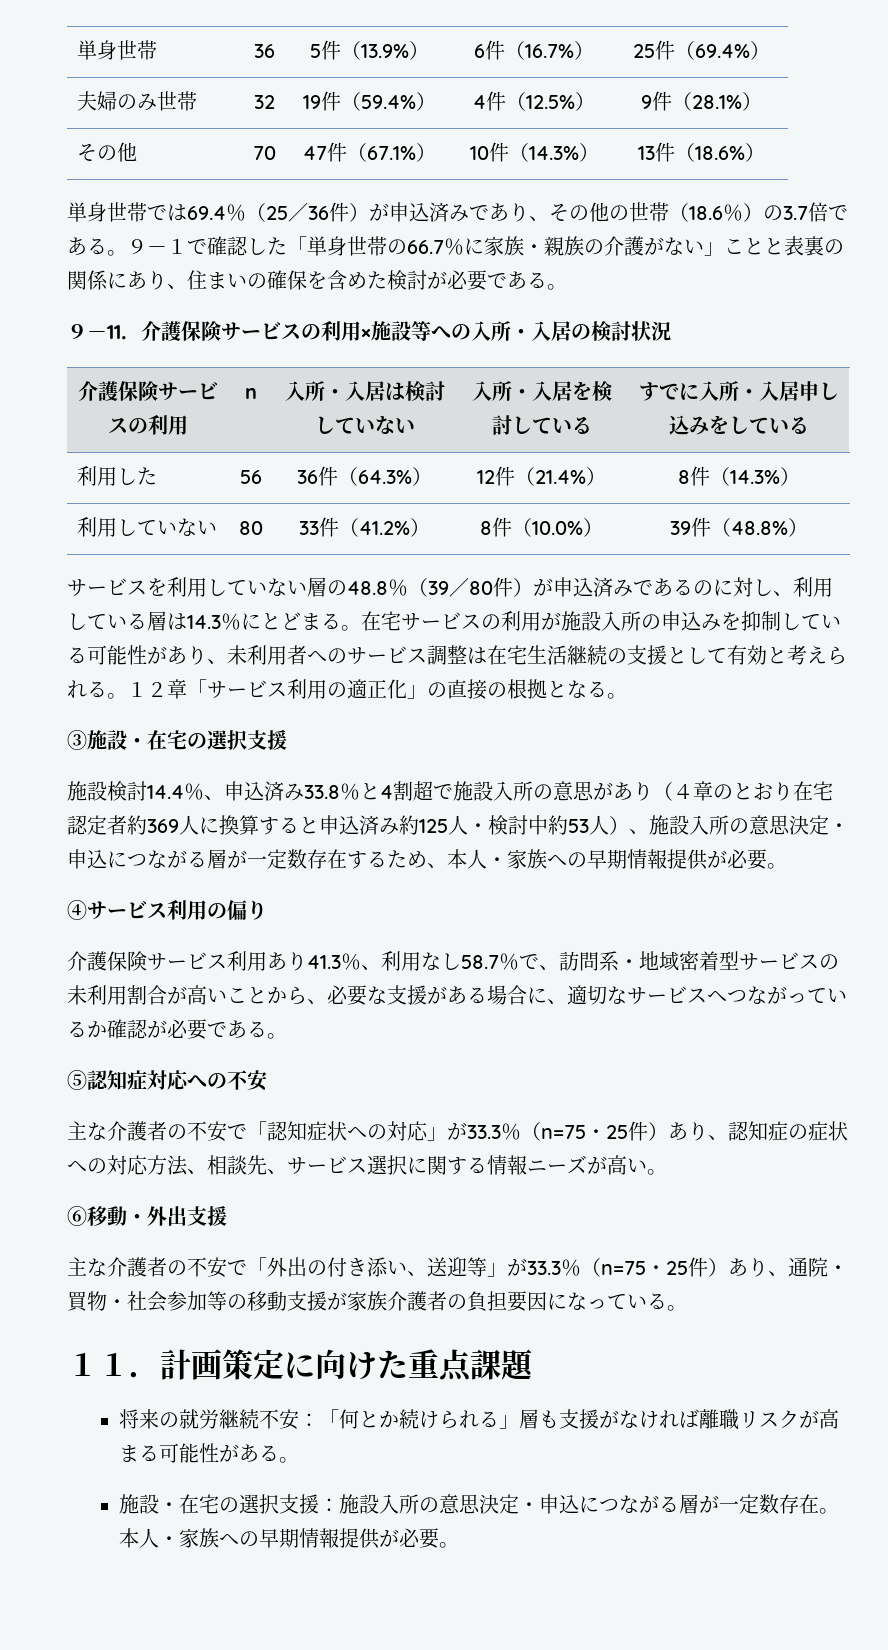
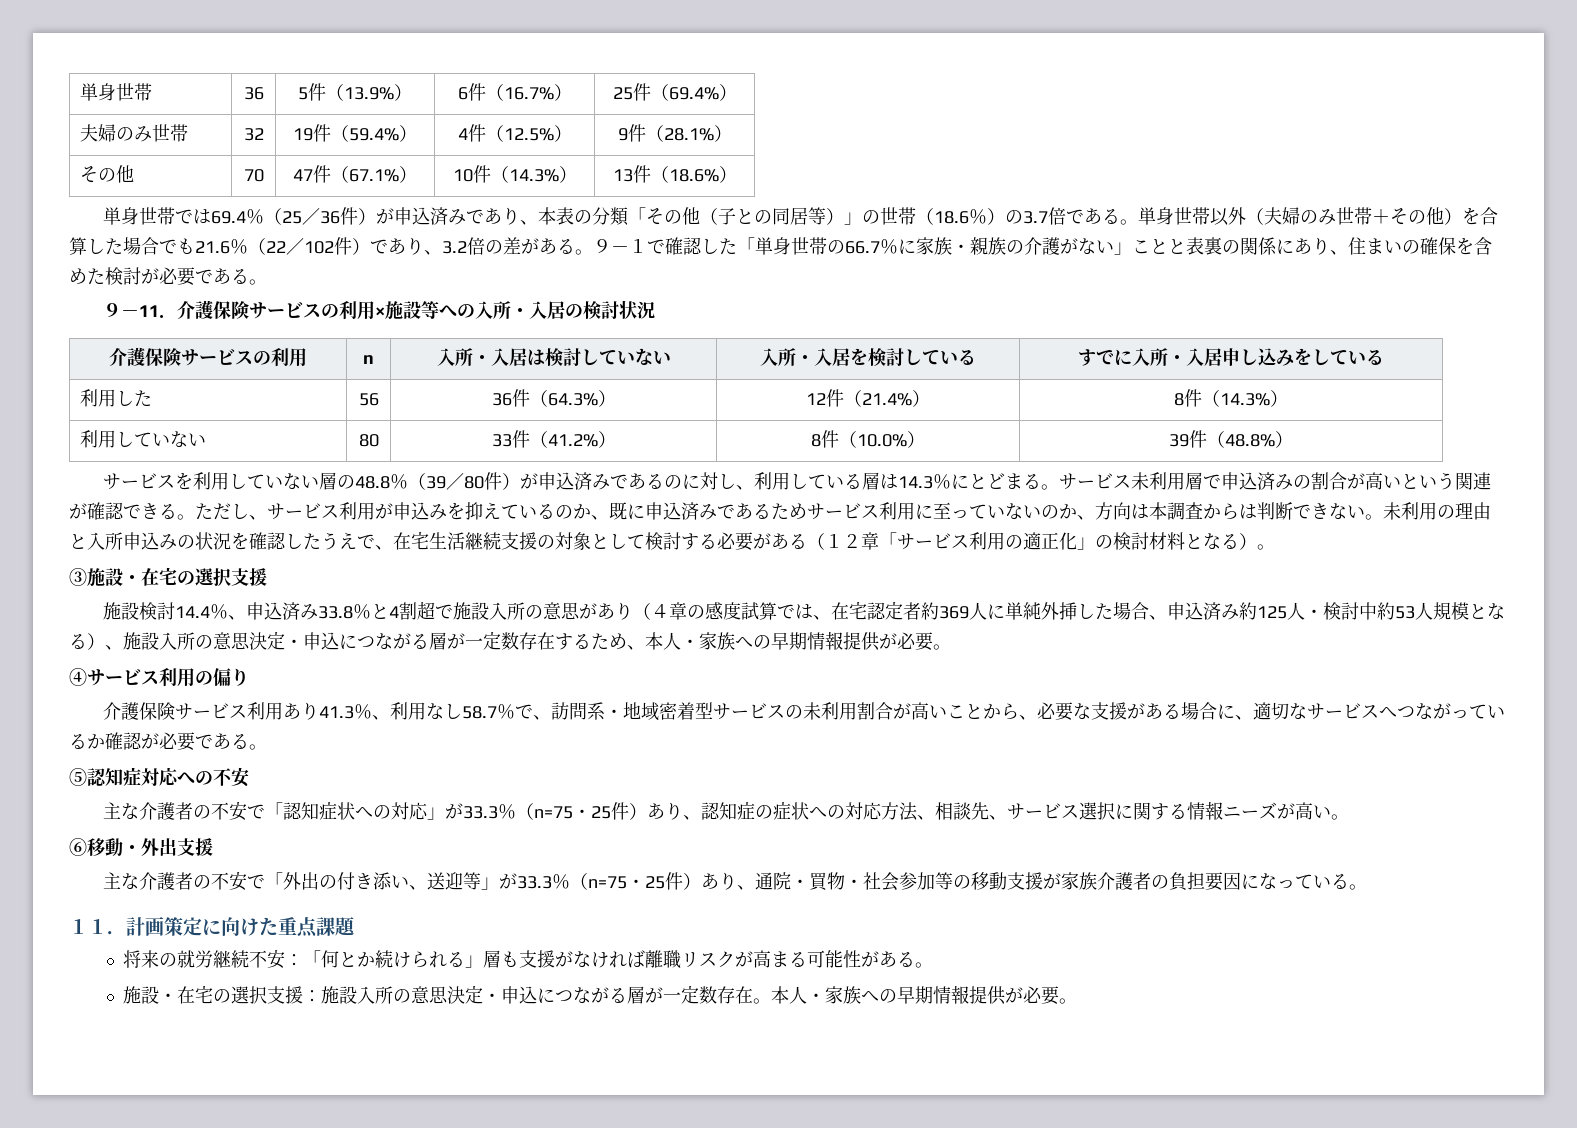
[549,202,609,222] その他 -> [538,207,863,226] 本表の分類「その他（子との同居等）」
(127, 253) none -> [1138,207,1499,226] [69,237,593,255] 単身世帯以外（夫婦のみ世帯＋その他）を合算した場合でも21.6％（22／102件）であり、3.2倍の差がある。
[361,611,841,631] [67,645,847,665] [67,680,127,699] 在宅サービスの利用が施設入所の申込みを抑制している可能性があり、未利用者へのサービス調整は在宅生活継続の支援として有効と考えられる。 -> [1059,472,1492,490] [69,502,1491,520] [69,531,825,551] サービス未利用層で申込済みの割合が高いという関連が確認できる。ただし、サービス利用が申込みを抑えているのか、既に申込済みであるためサービス利用に至っていないのか、方向は本調査からは判断できない。未利用の理由と入所申込みの状況を確認したうえで、在宅生活継続支援の対象として検討する必要がある（
[447,679,607,700] 直接の根拠となる -> [1113,532,1257,550] 検討材料となる）
[733,782,793,801] とおり -> [705,602,832,620] 感度試算では、
[219,815,319,835] 換算すると -> [1005,602,1168,620] 単純外挿した場合、
(609, 825) none -> [1433,602,1506,620] [69,634,87,649] 規模となる

